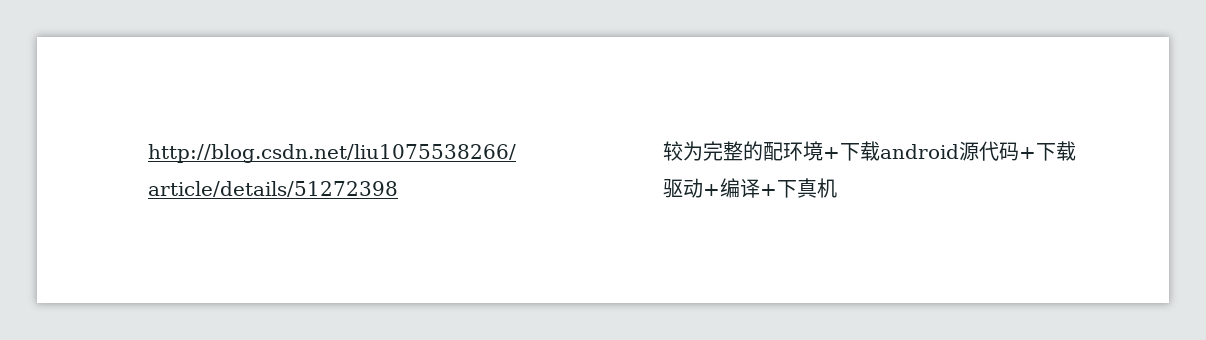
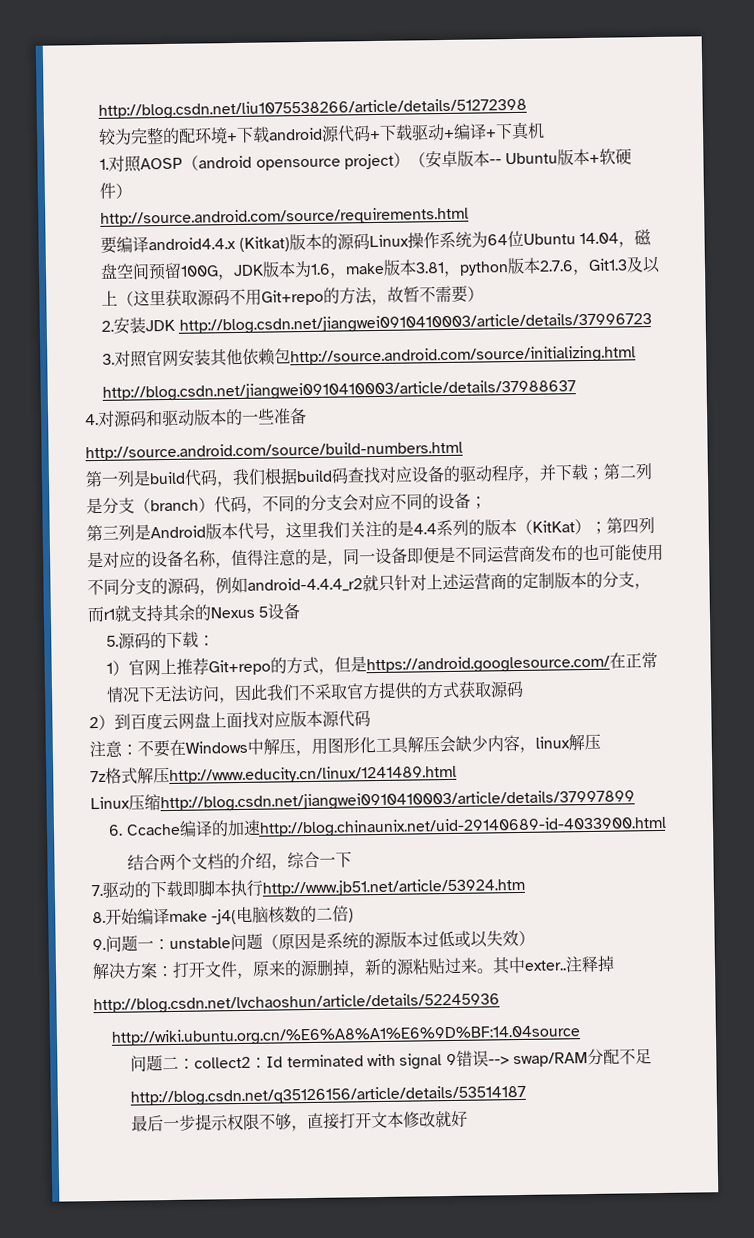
(838, 188) none -> [99,148,633,173] [99,182,133,199] [100,206,470,227] [100,229,652,254] [100,255,662,281] [101,285,485,307] [101,312,652,335] [102,345,637,368] [102,379,577,402] [85,407,307,427] [85,440,463,462] [85,463,653,488] [86,492,487,515] [86,517,655,542] [87,543,664,569] [87,571,651,596] [87,603,301,623] [106,631,216,649] [106,651,659,677] [106,680,525,704] [89,710,371,731] [89,733,601,758] [90,764,457,784] [90,789,635,813] [108,815,667,838] [127,851,353,871] [91,877,525,899] [92,905,355,925] [92,930,535,952] [92,955,615,980] [93,992,500,1015] [111,1024,582,1047] [130,1048,652,1072] [130,1084,527,1107] [131,1110,469,1132] // 1.对照AOSP（android opensource project）（安卓版本-- Ubuntu版本+软硬件） // http://source.android.com/source/requirements.html // 要编译android4.4.x (Kitkat)版本的源码Linux操作系统为64位Ubuntu 14.04，磁盘空间预留100G，JDK版本为1.6，make版本3.81，python版本2.7.6，Git1.3及以上（这里获取源码不用Git+repo的方法，故暂不需要） // 2.安装JDK http://blog.csdn.net/jiangwei0910410003/article/details/37996723 // 3.对照官网安装其他依赖包http://source.android.com/source/initializing.html // http://blog.csdn.net/jiangwei0910410003/article/details/37988637 // 4.对源码和驱动版本的一些准备 // http://source.android.com/source/build-numbers.html // 第一列是build代码，我们根据build码查找对应设备的驱动程序，并下载；第二列是分支（branch）代码，不同的分支会对应不同的设备； // 第三列是Android版本代号，这里我们关注的是4.4系列的版本（KitKat）；第四列是对应的设备名称，值得注意的是，同一设备即便是不同运营商发布的也可能使用不同分支的源码，例如android-4.4.4_r2就只针对上述运营商的定制版本的分支，而r1就支持其余的Nexus 5设备 // 5.源码的下载： // 1）官网上推荐Git+repo的方式，但是https://android.googlesource.com/在正常情况下无法访问，因此我们不采取官方提供的方式获取源码 // 2）到百度云网盘上面找对应版本源代码 // 注意：不要在Windows中解压，用图形化工具解压会缺少内容，linux解压 // 7z格式解压http://www.educity.cn/linux/1241489.html // Linux压缩http://blog.csdn.net/jiangwei0910410003/article/details/37997899 // 6. Ccache编译的加速http://blog.chinaunix.net/uid-29140689-id-4033900.html // 结合两个文档的介绍，综合一下 // 7.驱动的下载即脚本执行http://www.jb51.net/article/53924.htm // 8.开始编译make -j4(电脑核数的二倍) // 9.问题一：unstable问题（原因是系统的源版本过低或以失效） // 解决方案：打开文件，原来的源删掉，新的源粘贴过来。其中exter..注释掉 // http://blog.csdn.net/lvchaoshun/article/details/52245936 // http://wiki.ubuntu.org.cn/%E6%A8%A1%E6%9D%BF:14.04source // 问题二：collect2：Id terminated with signal 9错误--> swap/RAM分配不足 // http://blog.csdn.net/q35126156/article/details/53514187 // 最后一步提示权限不够，直接打开文本修改就好

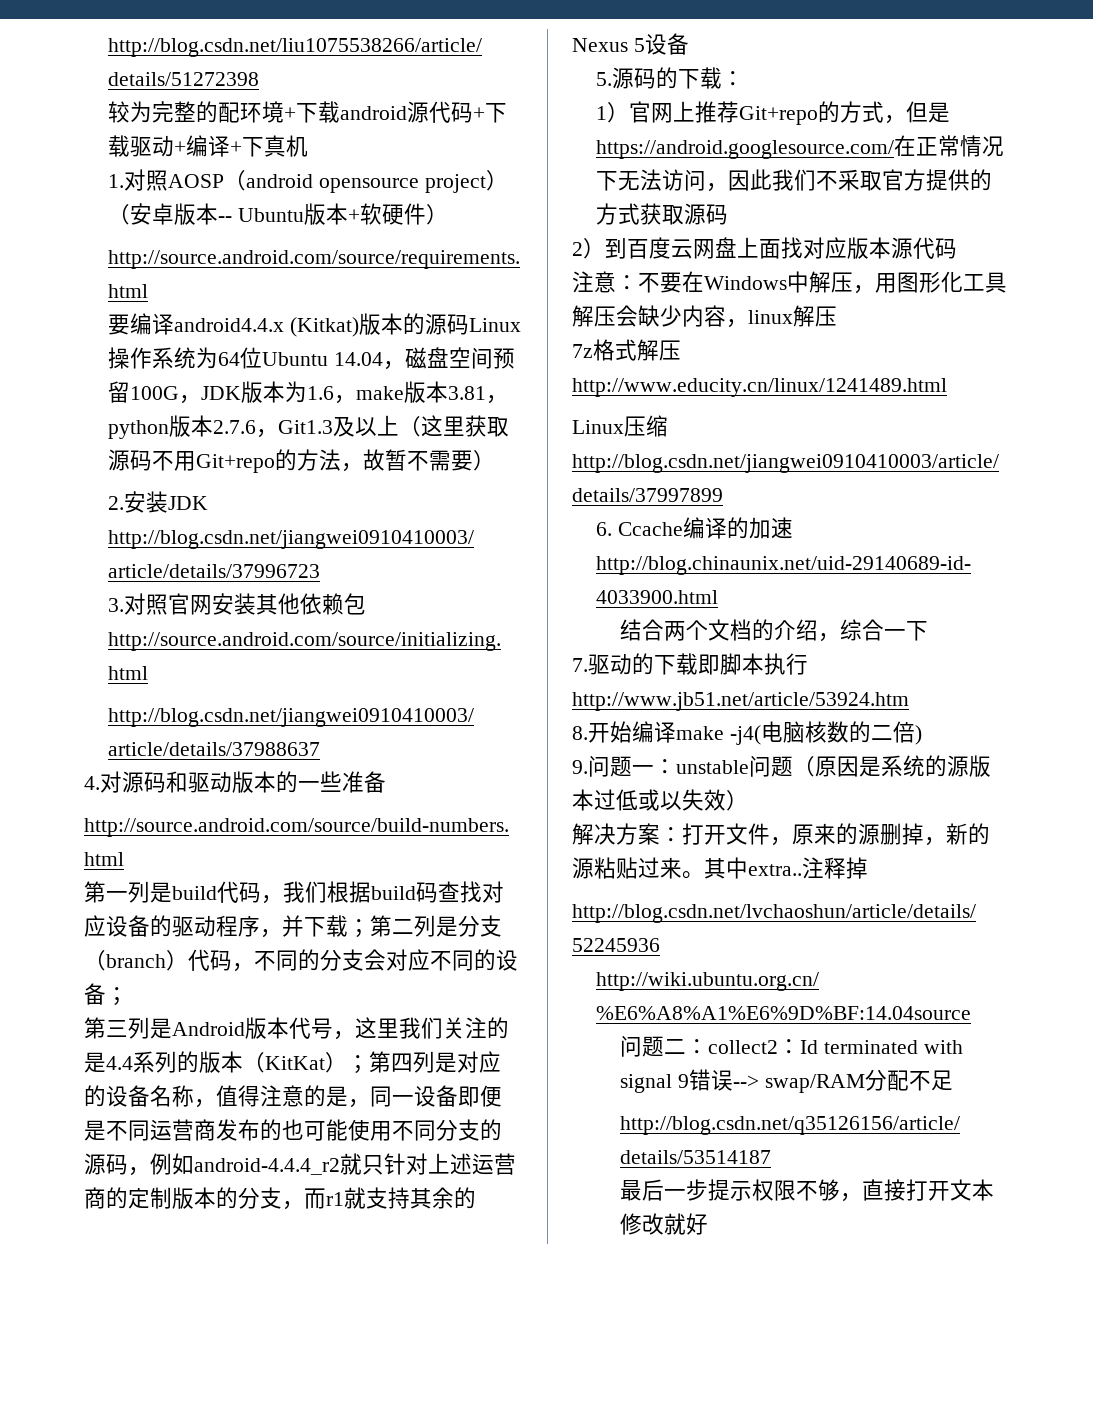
[524,960,567,971] exter.. -> [748,864,802,876] extra..

